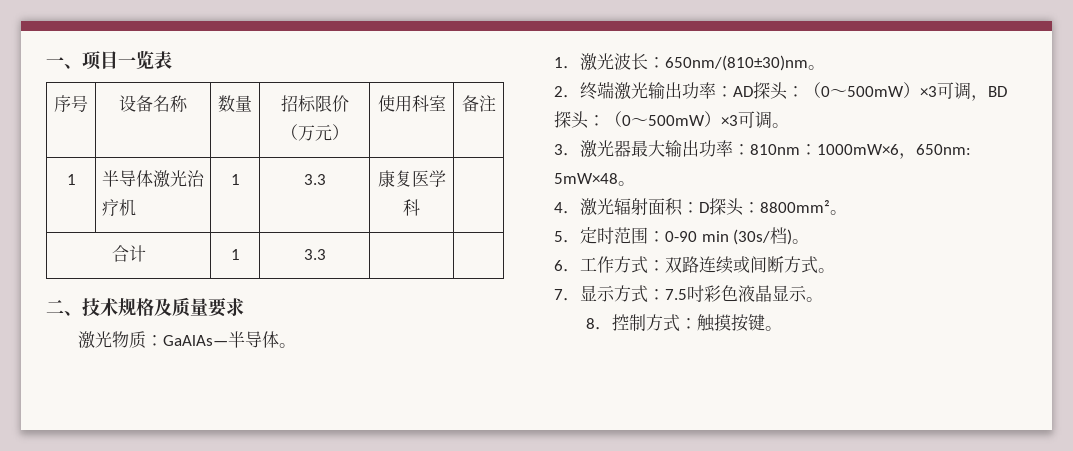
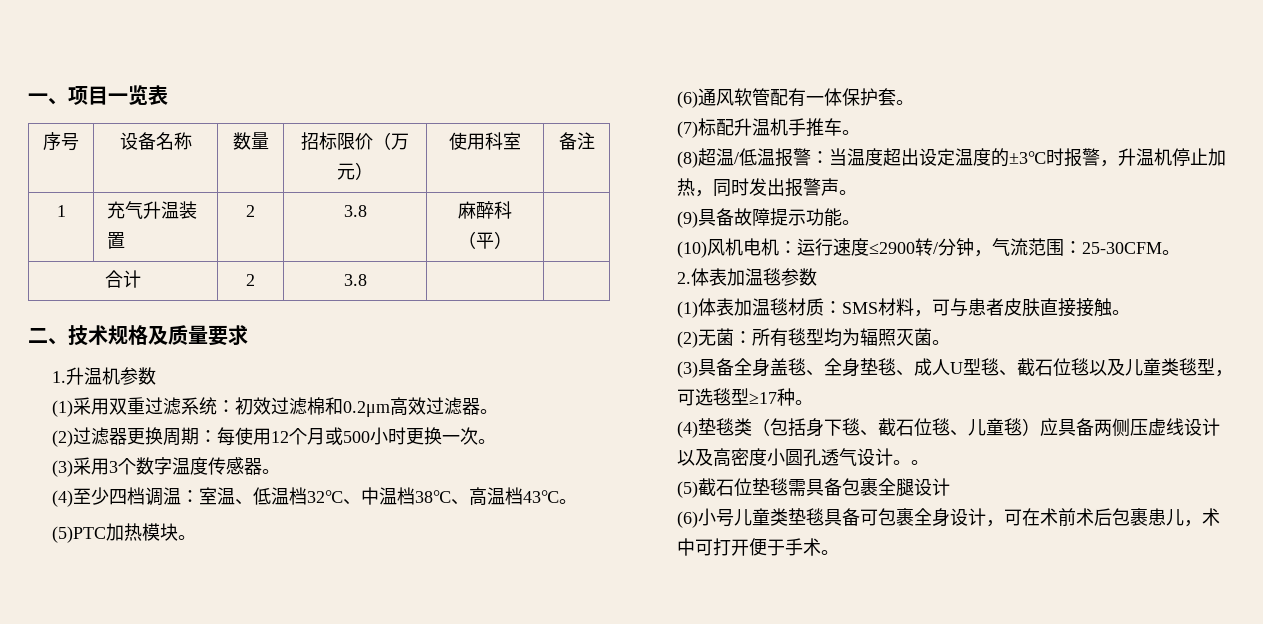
[101,170,205,188] [101,199,136,216] [230,174,240,185] [303,174,326,185] [377,170,446,187] [403,199,420,216] 半导体激光治疗机 | 1 | 3.3 | 康复医学科 -> [106,201,197,219] [106,232,125,249] [246,205,255,217] [343,205,367,217] [458,201,512,219] [458,231,512,249] 充气升温装置 | 2 | 3.8 | 麻醉科（平）
[230,249,240,260] [303,249,326,260] 1 | 3.3 -> [246,274,255,286] [343,274,367,286] 2 | 3.8
[78,331,297,349] [554,53,825,71] [554,81,1007,101] [554,111,789,129] [554,140,971,159] [554,173,635,186] [554,198,847,216] [554,227,810,245] [554,256,835,274] [554,285,823,303] [586,314,766,332] 激光物质：GaAlAs—半导体。 // 1．激光波长：650nm/(810±30)nm。 // 2．终端激光输出功率：AD探头：（0～500mW）×3可调，BD探头：（0～500mW）×3可调。 // 3．激光器最大输出功率：810nm：1000mW×6，650nm: 5mW×48。 // 4．激光辐射面积：D探头：8800mm²。 // 5．定时范围：0-90 min (30s/档)。 // 6．工作方式：双路连续或间断方式。 // 7．显示方式：7.5吋彩色液晶显示。 // 8．控制方式：触摸按键 -> [52,367,157,385] [52,397,499,417] [52,427,497,447] [52,457,281,477] [52,487,578,507] [52,523,197,543] [677,88,915,108] [677,118,861,138] [677,148,1227,168] [677,178,858,197] [677,208,861,228] [677,238,1181,258] [677,268,818,286] [677,298,1131,318] [677,328,951,348] [677,358,1234,378] [677,388,814,406] [677,418,1221,438] [677,448,930,467] [677,478,951,498] [677,508,1221,528] [677,538,822,556] 1.升温机参数 // (1)采用双重过滤系统：初效过滤棉和0.2μm高效过滤器。 // (2)过滤器更换周期：每使用12个月或500小时更换一次。 // (3)采用3个数字温度传感器。 // (4)至少四档调温：室温、低温档32℃、中温档38℃、高温档43℃。 // (5)PTC加热模块。 // (6)通风软管配有一体保护套。 // (7)标配升温机手推车。 // (8)超温/低温报警：当温度超出设定温度的±3℃时报警，升温机停止加热，同时发出报警声。 // (9)具备故障提示功能。 // (10)风机电机：运行速度≤2900转/分钟，气流范围：25-30CFM。 // 2.体表加温毯参数 // (1)体表加温毯材质：SMS材料，可与患者皮肤直接接触。 // (2)无菌：所有毯型均为辐照灭菌。 // (3)具备全身盖毯、全身垫毯、成人U型毯、截石位毯以及儿童类毯型，可选毯型≥17种。 // (4)垫毯类（包括身下毯、截石位毯、儿童毯）应具备两侧压虚线设计以及高密度小圆孔透气设计。。 // (5)截石位垫毯需具备包裹全腿设计 // (6)小号儿童类垫毯具备可包裹全身设计，可在术前术后包裹患儿，术中可打开便于手术

